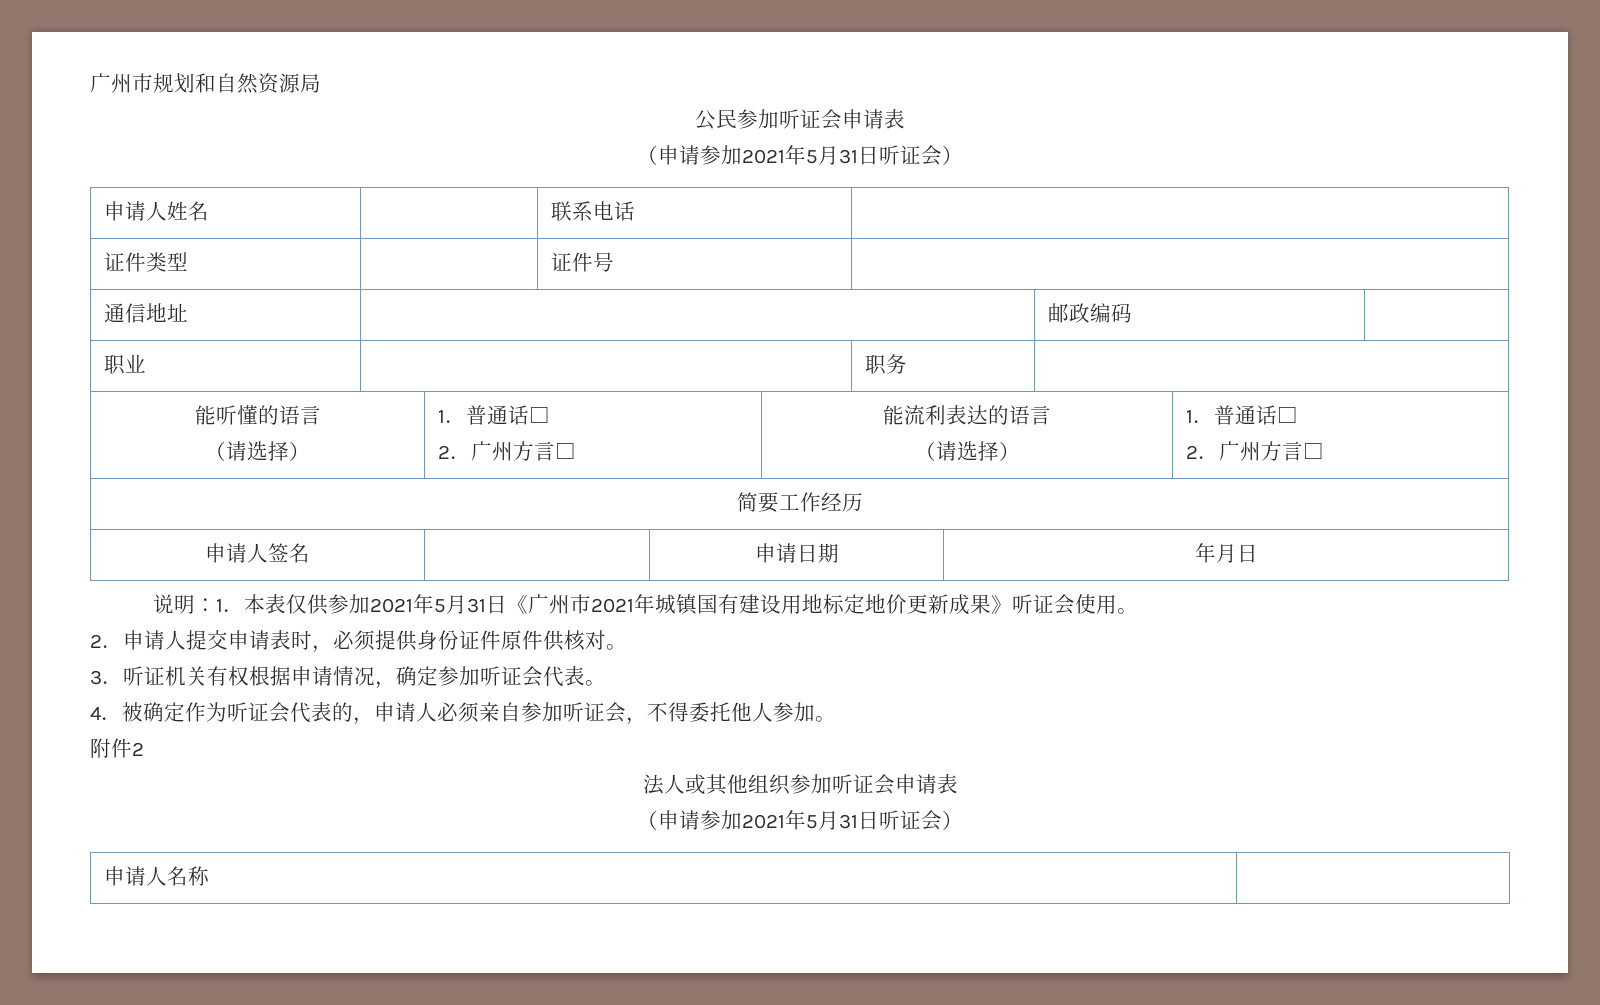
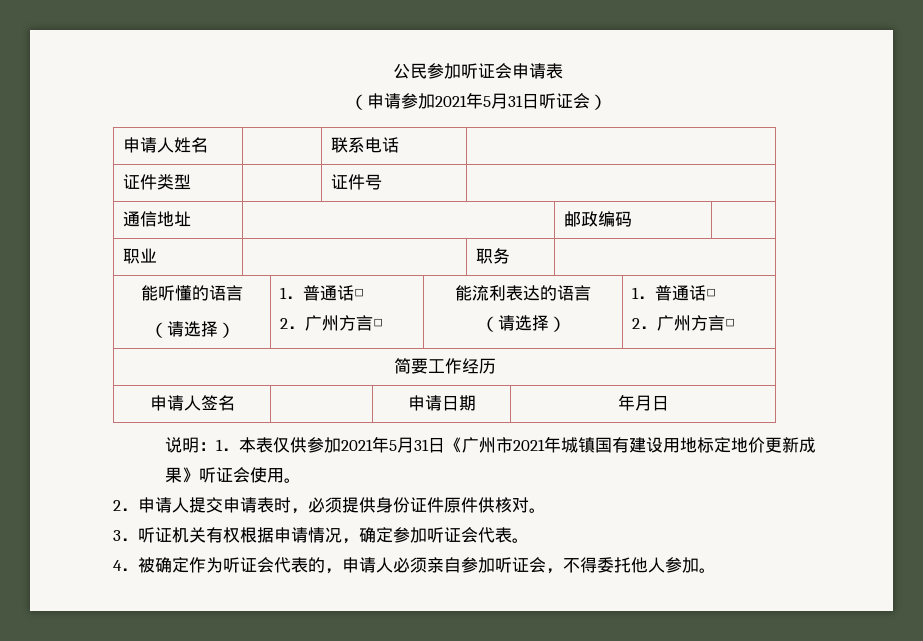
[90,73,321,94] 广州市规划和自然资源局 // -> (393, 71) none
[90,738,144,758] [642,774,958,795] [637,810,963,831] [104,866,210,886] // 附件2 // 法人或其他组织参加听证会申请表 // （申请参加2021年5月31日听证会） // 申请人名称 | -> (716, 570) none

